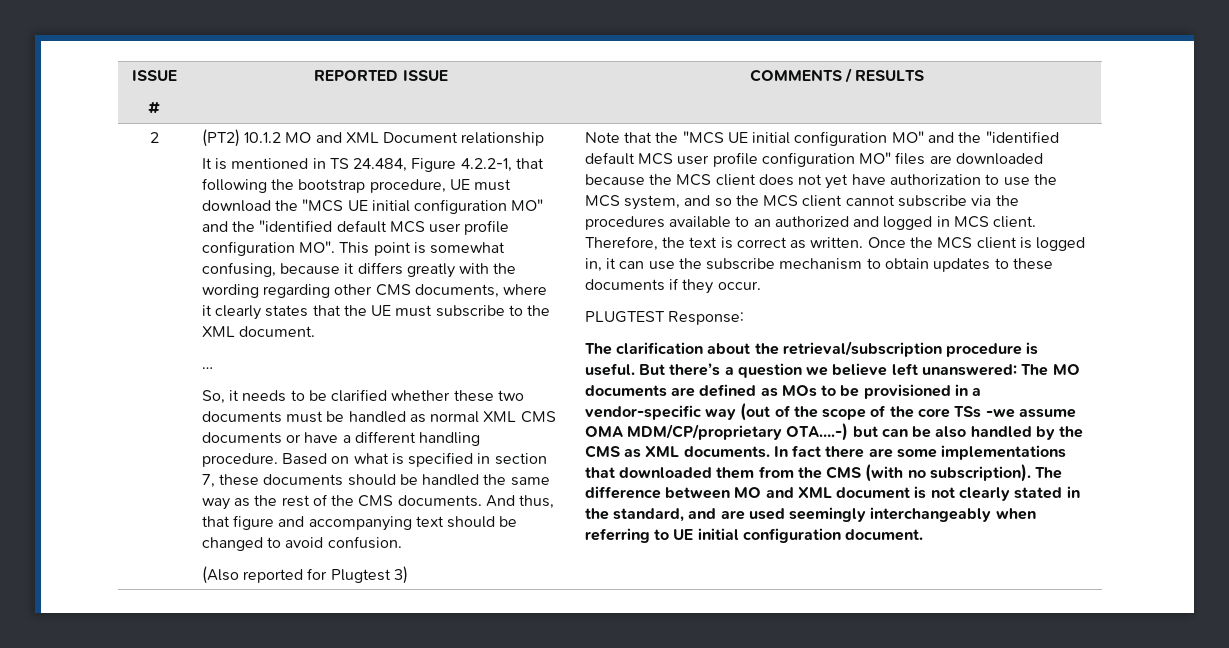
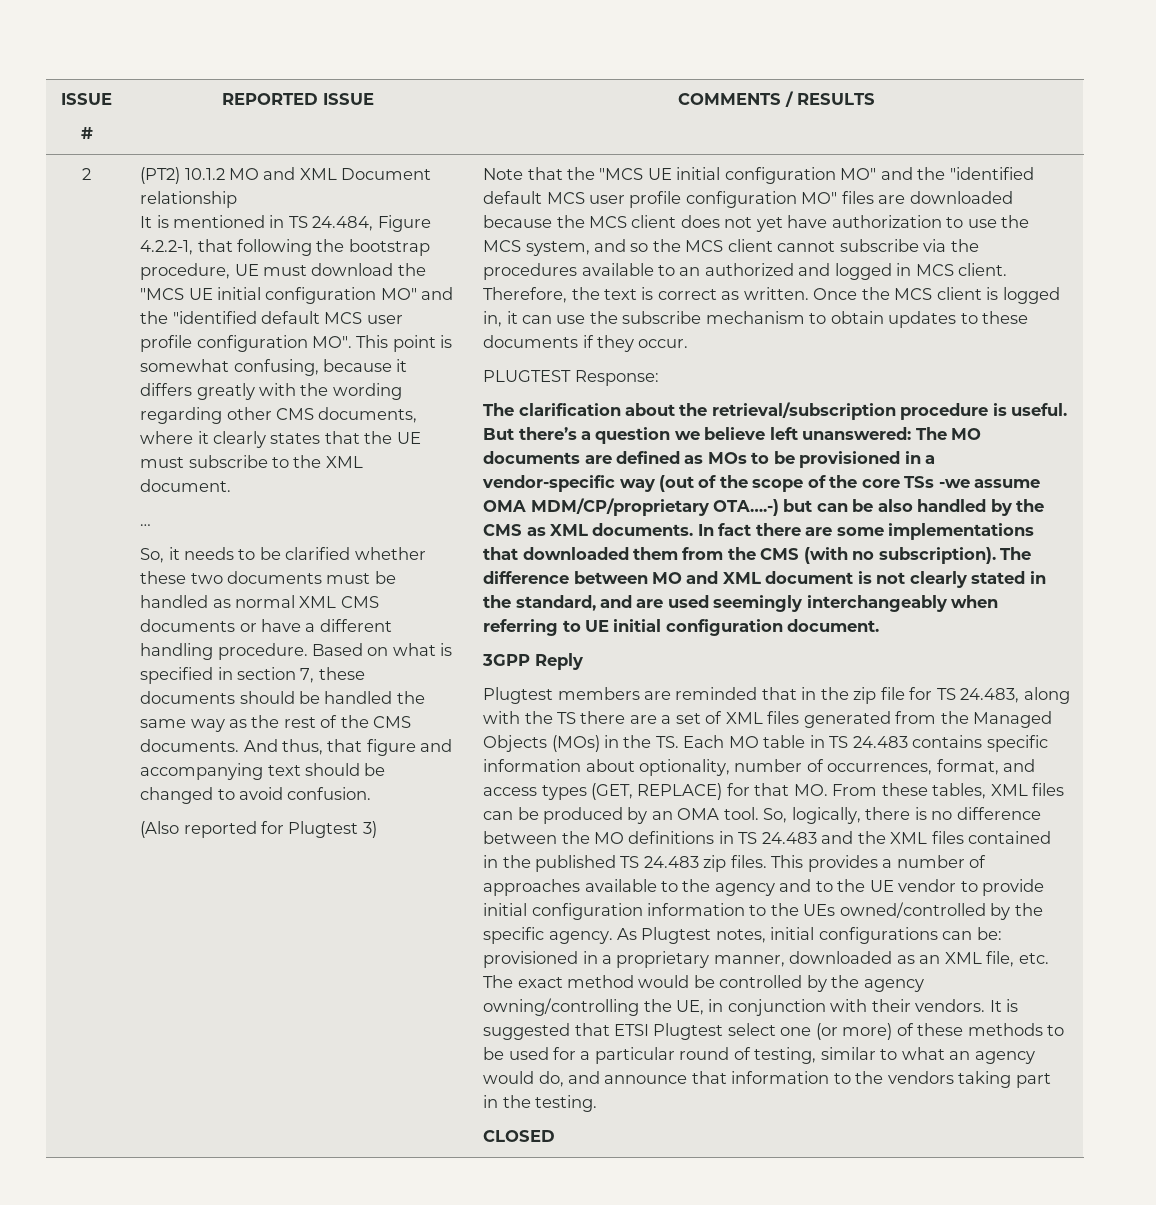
(924, 535) none -> [482,653,583,670] [483,687,1070,704] [483,711,1052,728] [483,735,1048,752] [483,759,1036,776] [483,783,1065,800] [483,807,1041,824] [483,831,1052,844] [483,855,987,872] [483,879,1045,896] [483,902,1043,920] [483,927,1002,944] [483,951,1049,968] [483,975,924,992] [483,998,1019,1016] [483,1023,1065,1040] [483,1047,1035,1064] [483,1071,1051,1088] [483,1095,597,1112] [483,1130,556,1142] // 3GPP Reply // Plugtest members are reminded that in the zip file for TS 24.483, along with the TS there are a set of XML files generated from the Managed Objects (MOs) in the TS. Each MO table in TS 24.483 contains specific information about optionality, number of occurrences, format, and access types (GET, REPLACE) for that MO. From these tables, XML files can be produced by an OMA tool. So, logically, there is no difference between the MO definitions in TS 24.483 and the XML files contained in the published TS 24.483 zip files. This provides a number of approaches available to the agency and to the UE vendor to provide initial configuration information to the UEs owned/controlled by the specific agency. As Plugtest notes, initial configurations can be: provisioned in a proprietary manner, downloaded as an XML file, etc. The exact method would be controlled by the agency owning/controlling the UE, in conjunction with their vendors. It is suggested that ETSI Plugtest select one (or more) of these methods to be used for a particular round of testing, similar to what an agency would do, and announce that information to the vendors taking part in the testing. // CLOSED

